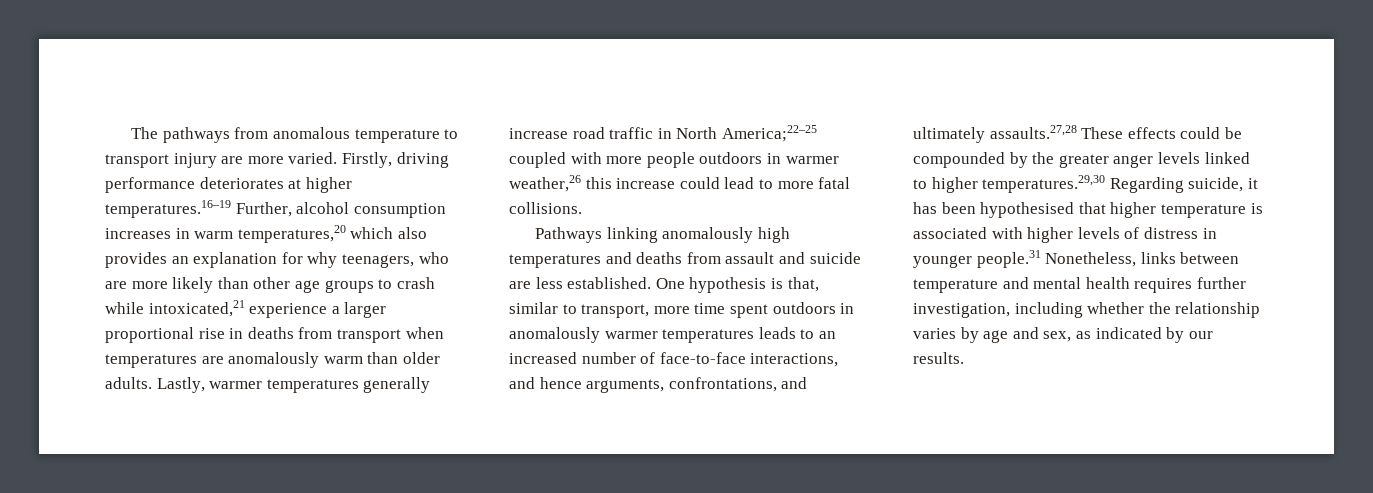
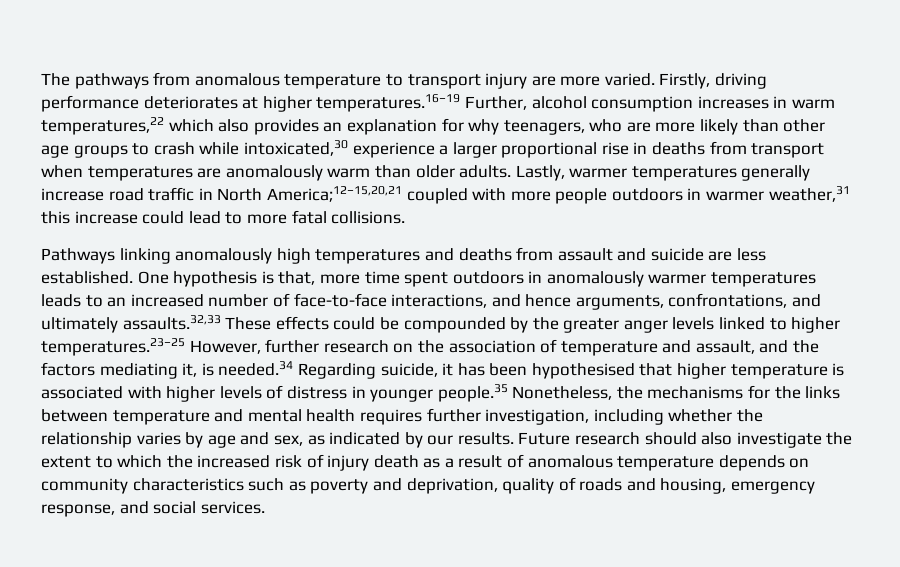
[237,225,346,243] temperatures,20 -> [41,117,164,135] temperatures,22
[148,300,245,317] intoxicated,21 -> [243,140,348,156] intoxicated,30
[721,125,817,142] America;22–25 -> [266,186,402,202] America;12–15,20,21
[509,175,581,192] weather,26 -> [768,186,850,202] weather,31
[509,302,650,318] similar to transport, -> (316, 278) none
[989,125,1077,139] assaults.27,28 -> [122,315,221,330] assaults.32,33
[982,175,1106,193] temperatures.29,30 -> [41,338,820,356] [41,361,294,379] temperatures.23–25 However, further research on the association of temperature and assault, and the factors mediating it, is needed.34
[976,250,1137,268] people.31 Nonetheless, -> [437,384,801,402] people.35 Nonetheless, the mechanisms for the
(964, 358) none -> [518,432,853,448] [41,454,810,471] [41,477,816,494] [41,501,265,517] Future research should also investigate the extent to which the increased risk of injury death as a result of anomalous temperature depends on community characteristics such as poverty and deprivation, quality of roads and housing, emergency response, and social services.

